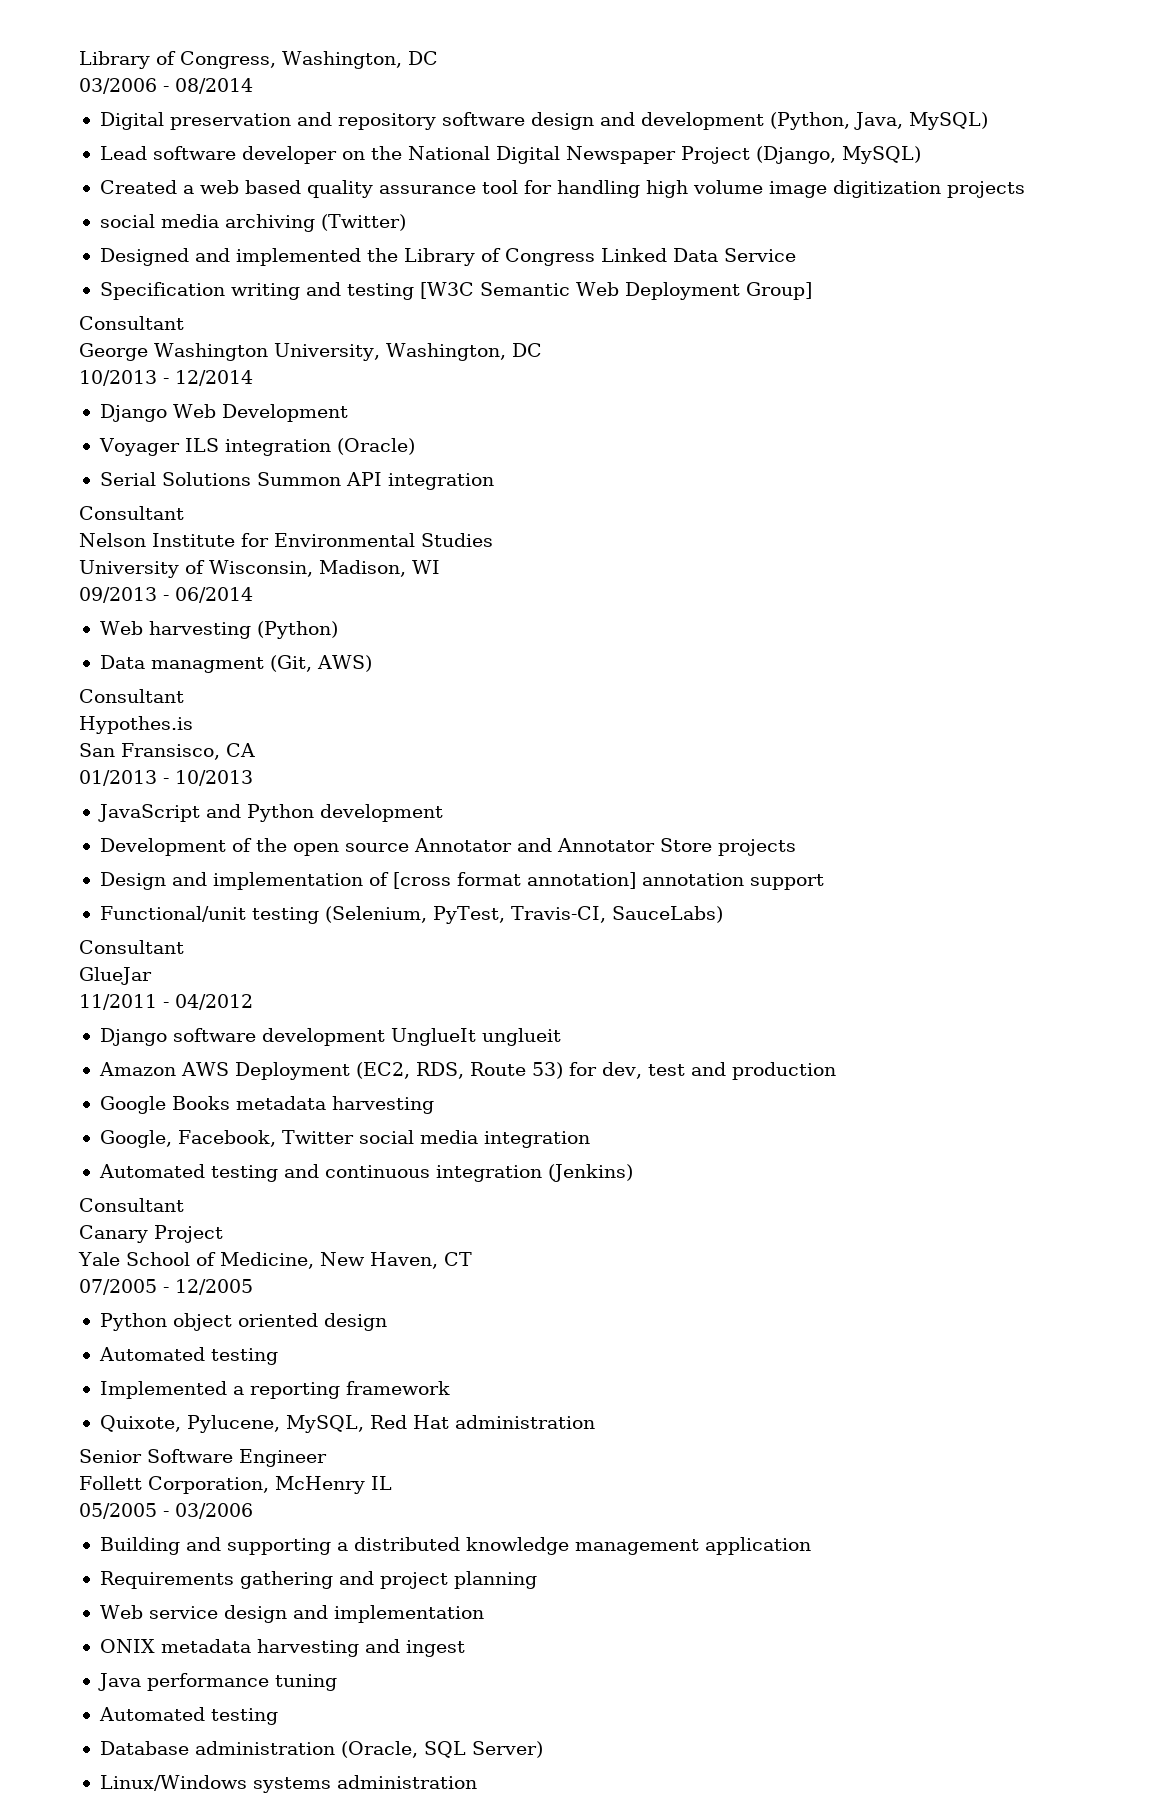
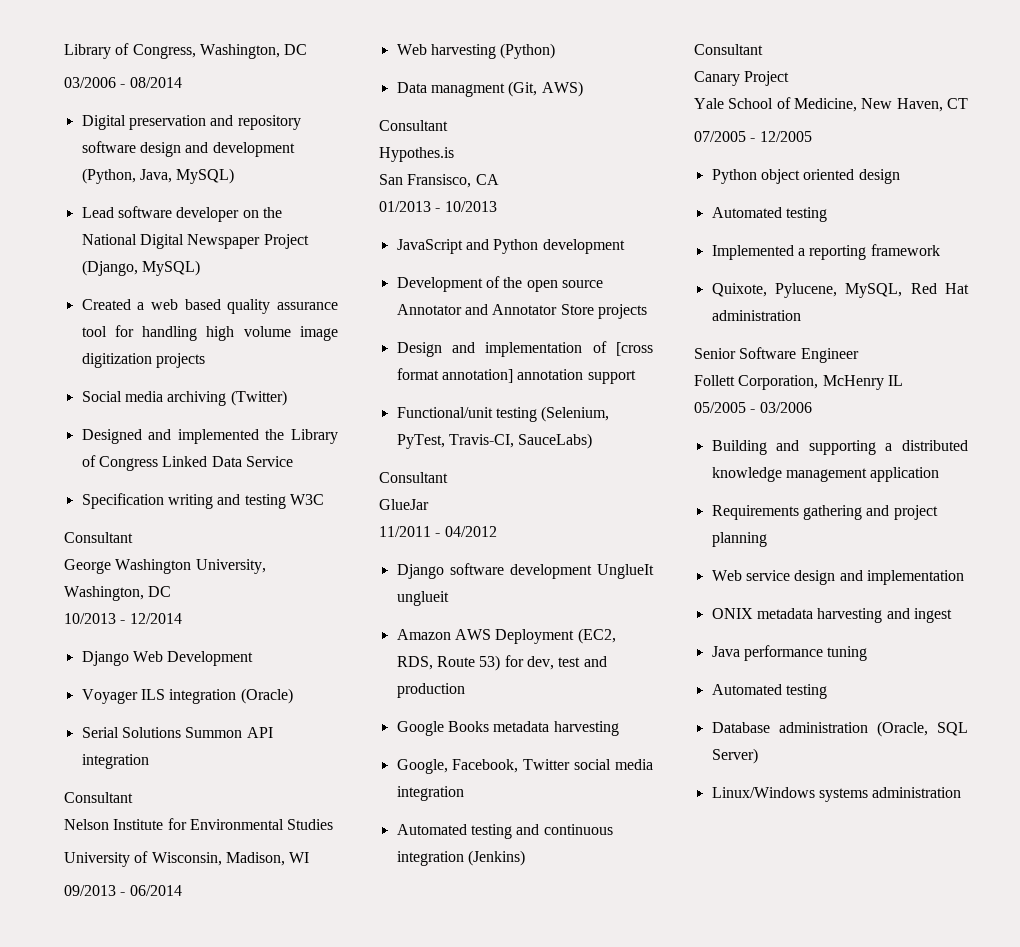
[99,214,155,228] social -> [81,391,122,402] Social
[419,282,812,300] [W3C Semantic Web Deployment Group] -> [289,494,324,505] W3C

